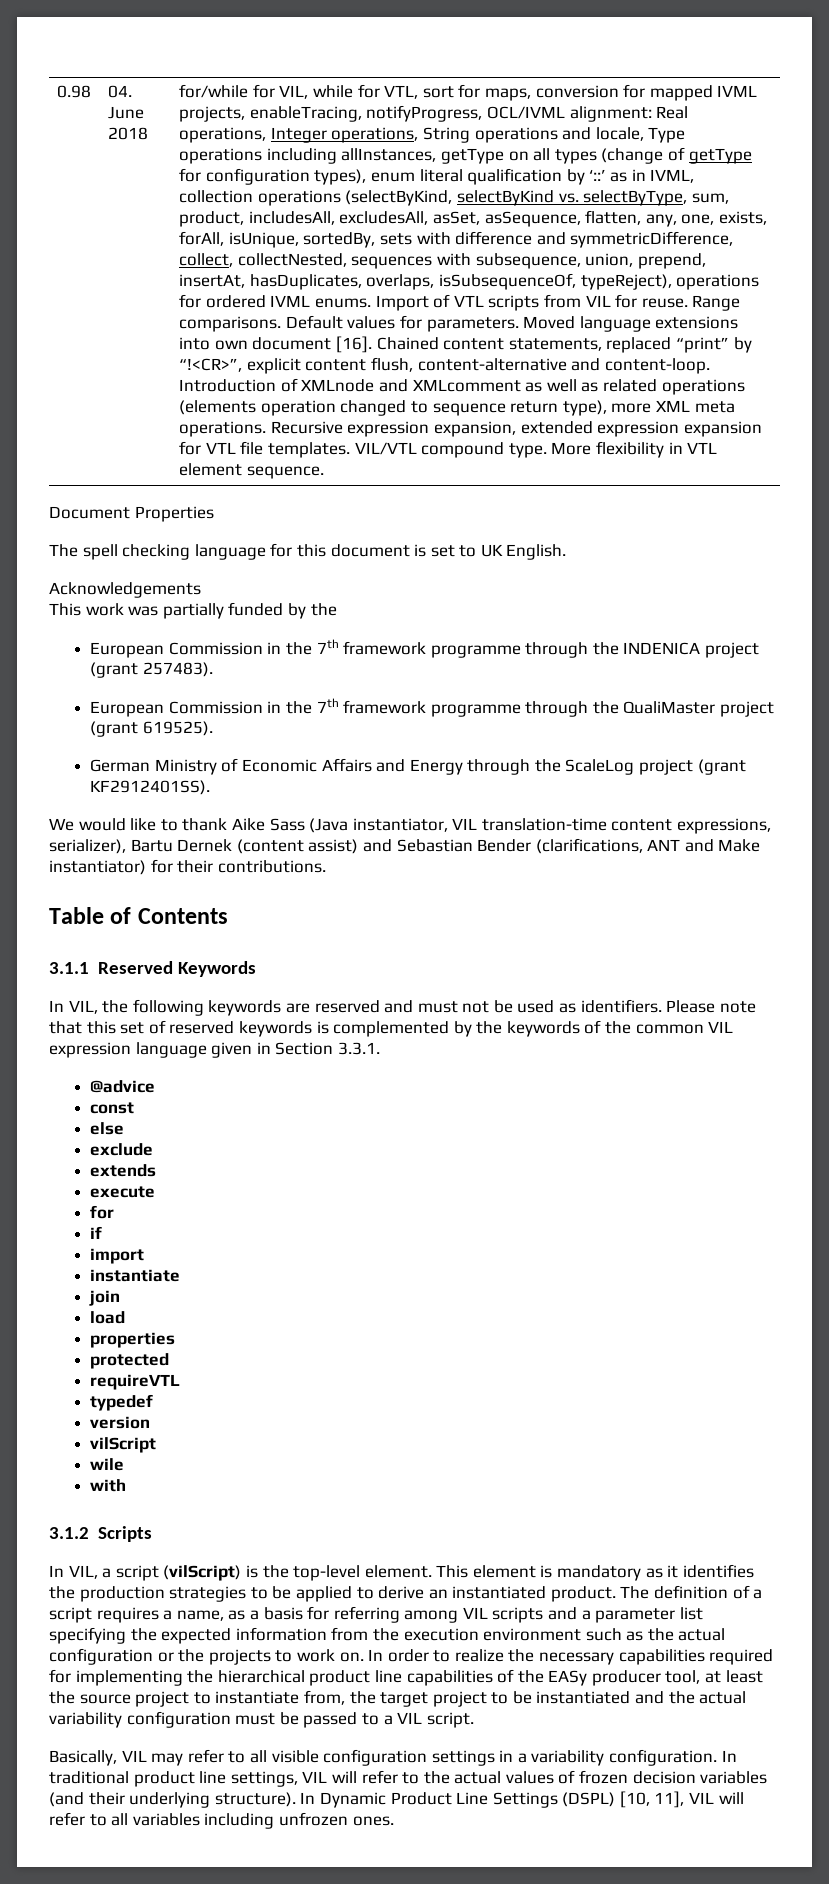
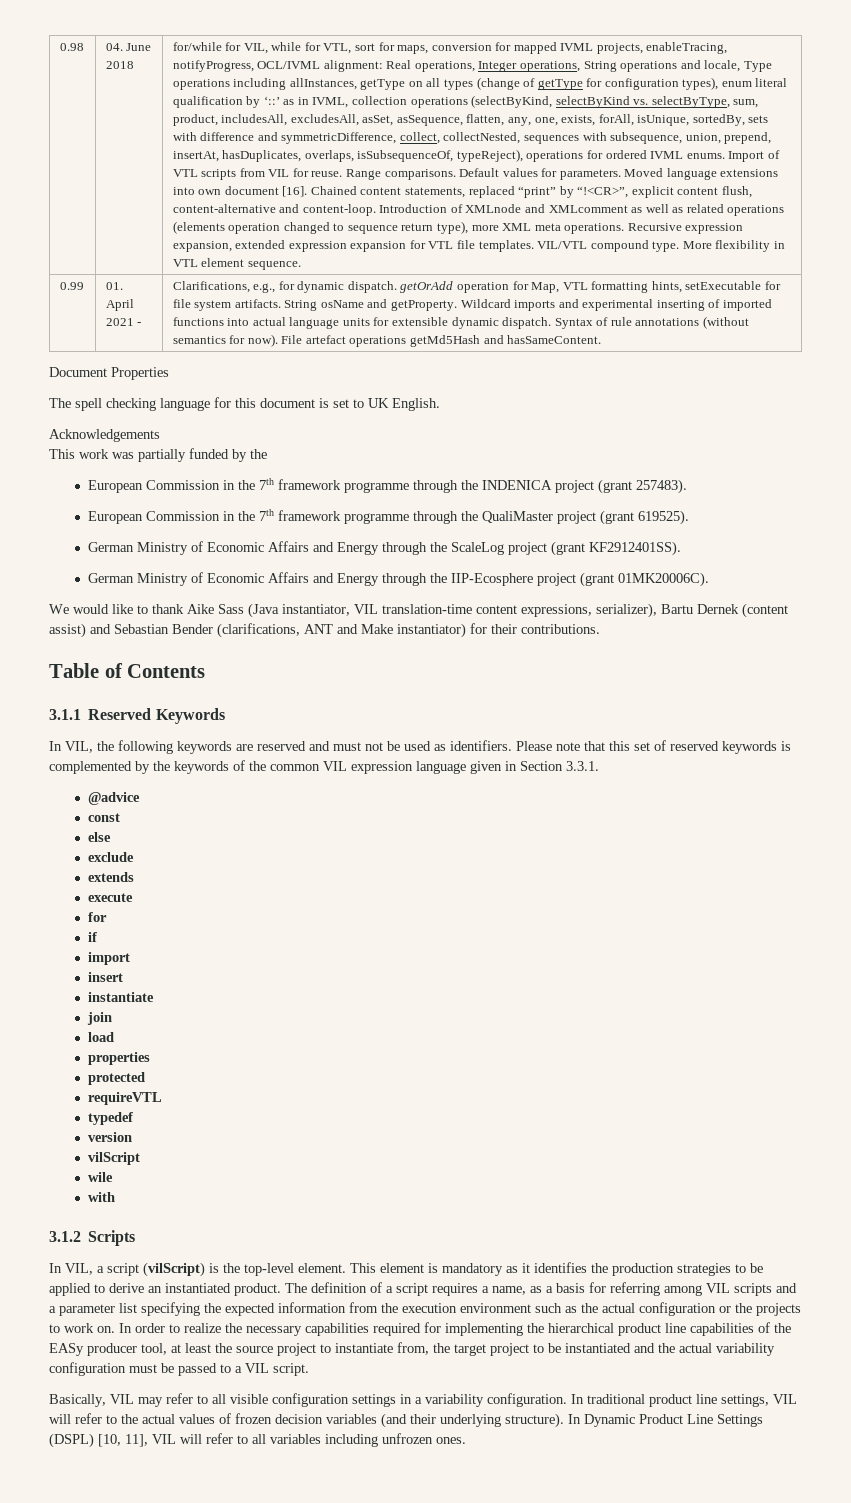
(324, 472) none -> [59,282,84,290] [105,282,123,290] [105,299,134,311] [105,318,142,326] [172,281,781,293] [172,299,772,311] [172,316,749,329] [172,334,602,347] // 0.99 | 01. April 2021 - | Clarifications, e.g., for dynamic dispatch. getOrAdd operation for Map, VTL formatting hints, setExecutable for file system artifacts. String osName and getProperty. Wildcard imports and experimental inserting of imported functions into actual language units for extensible dynamic dispatch. Syntax of rule annotations (without semantics for now). File artefact operations getMd5Hash and hasSameContent.
(211, 787) none -> [87,572,709,587] // German Ministry of Economic Affairs and Energy through the IIP-Ecosphere project (grant 01MK20006C).
(145, 1256) none -> [87,972,123,982] // insert

